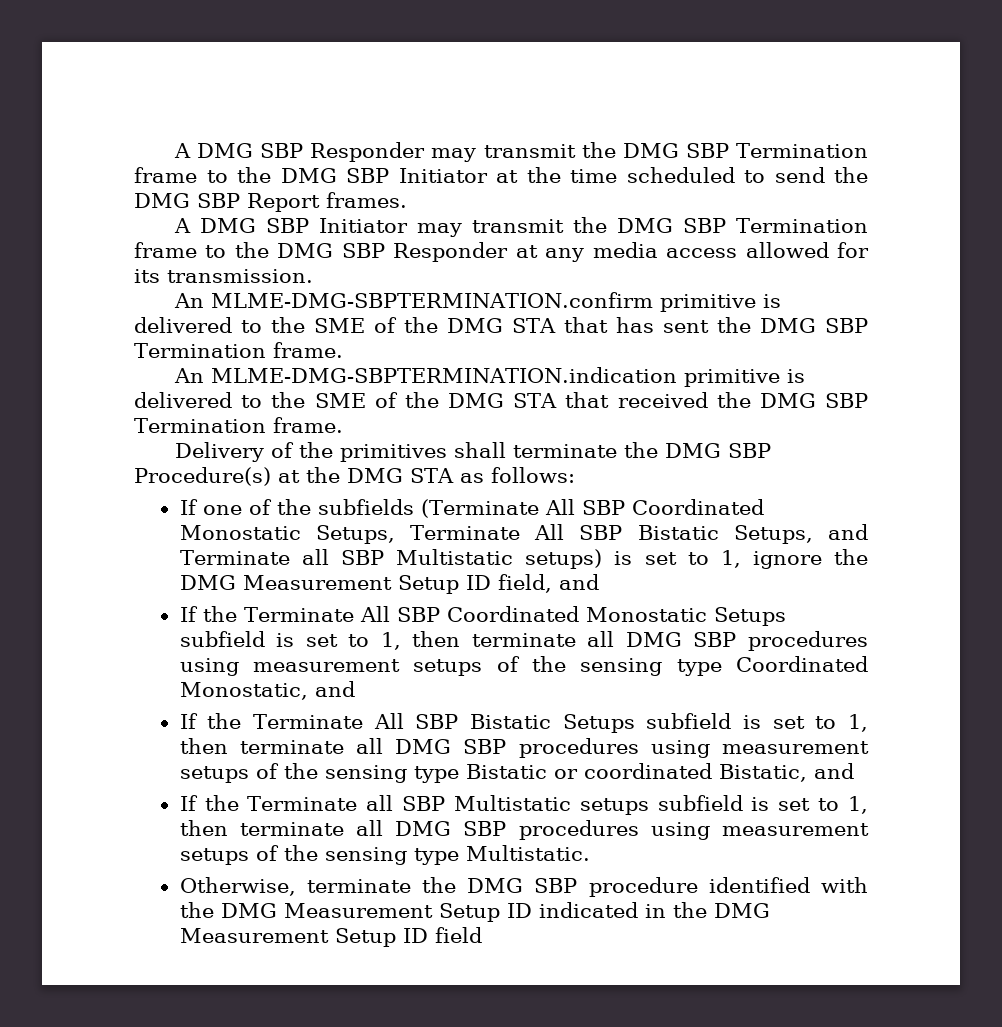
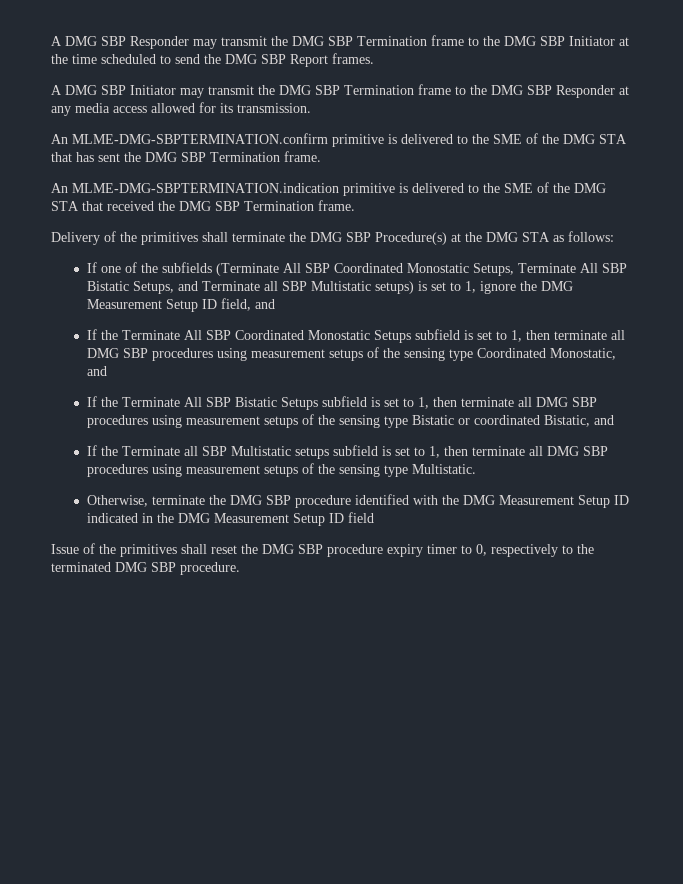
(482, 935) none -> [51,543,594,557] [51,562,240,575] // Issue of the primitives shall reset the DMG SBP procedure expiry timer to 0, respectively to the terminated DMG SBP procedure.

